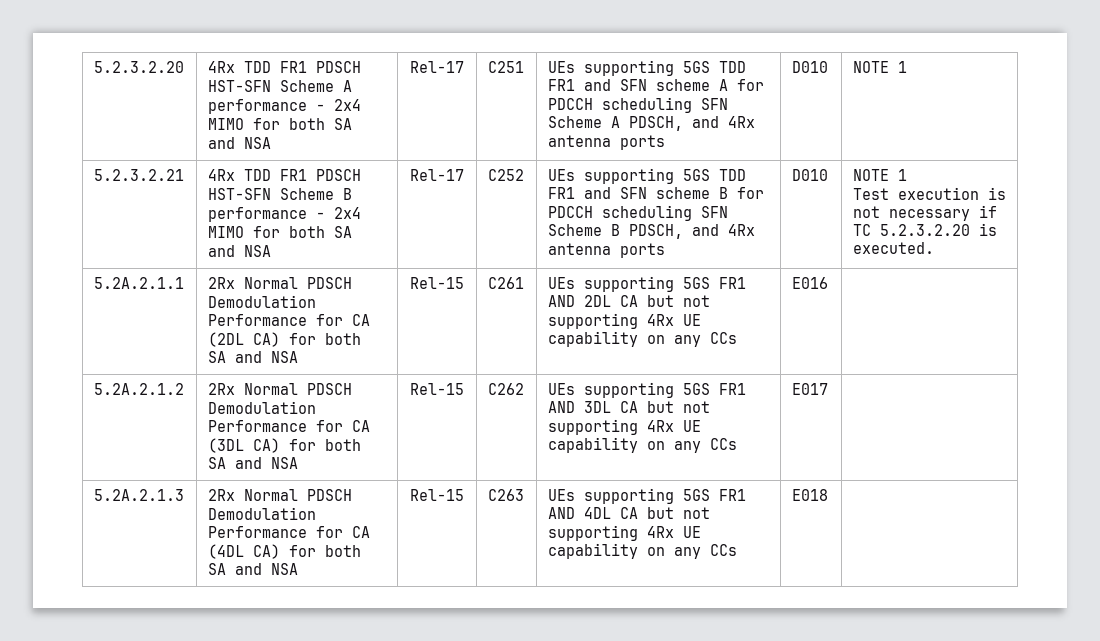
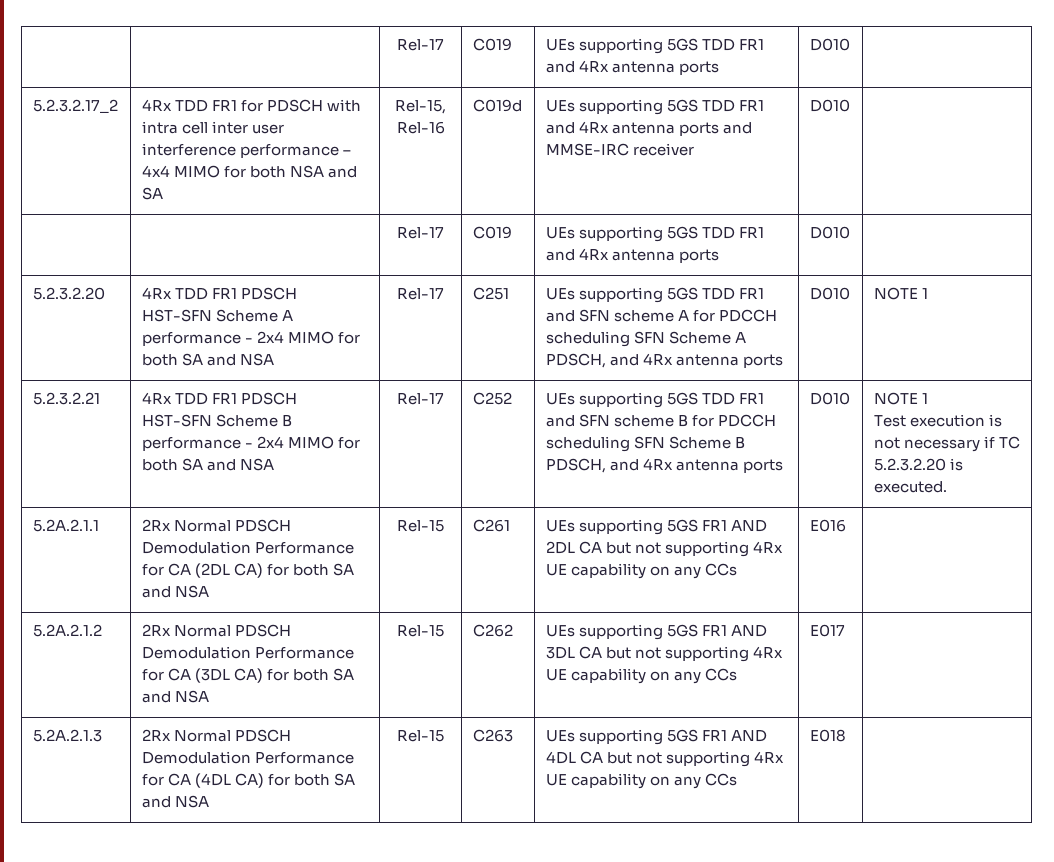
(93, 67) none -> [397,39,444,51] [472,38,512,51] [545,38,764,54] [545,60,719,75] [809,38,850,51] [32,99,118,113] [141,99,361,112] [141,121,284,134] [141,143,351,158] [141,165,357,178] [141,187,163,200] [395,100,446,114] [396,121,445,134] [472,99,522,112] [545,99,764,115] [545,121,752,136] [545,143,694,156] [809,99,850,112] [397,227,444,239] [472,226,512,239] [545,226,764,242] [545,248,719,263] [809,226,850,239] | | Rel-17 | C019 | UEs supporting 5GS TDD FR1 and 4Rx antenna ports | D010 | // 5.2.3.2.17_2 | 4Rx TDD FR1 for PDSCH with intra cell inter user interference performance – 4x4 MIMO for both NSA and SA | Rel-15, Rel-16 | C019d | UEs supporting 5GS TDD FR1 and 4Rx antenna ports and MMSE-IRC receiver | D010 | // | | Rel-17 | C019 | UEs supporting 5GS TDD FR1 and 4Rx antenna ports | D010 | //

